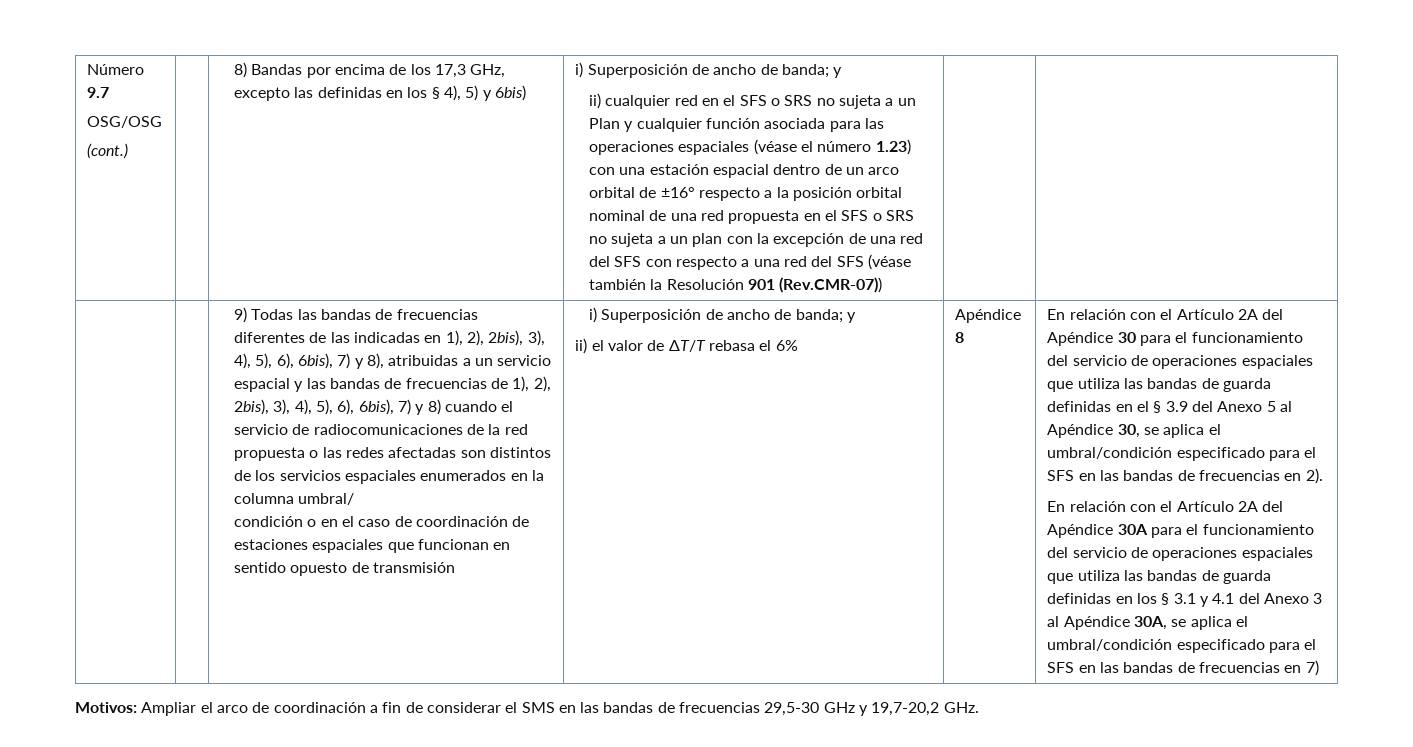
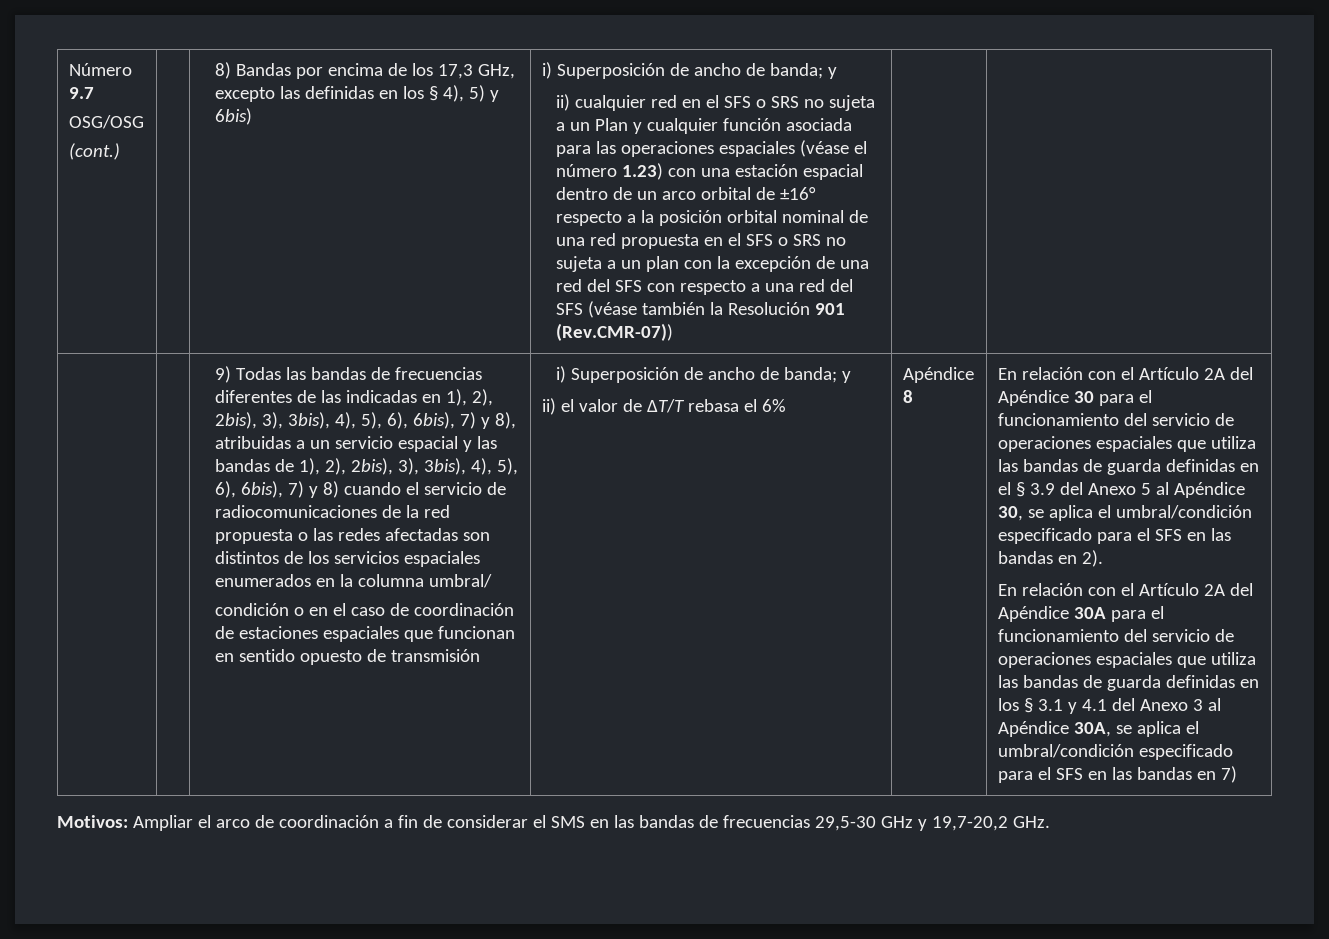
(545, 338) none -> [287,412,330,429] 3bis),
[405,376,551,392] [234,399,291,415] frecuencias de 1), 2), 2bis), 3), -> [298,458,466,475] 1), 2), 2bis), 3), 3bis),
[1177,470,1280,481] de frecuencias -> (1053, 557) none
[1177,662,1280,673] de frecuencias -> (1192, 773) none

